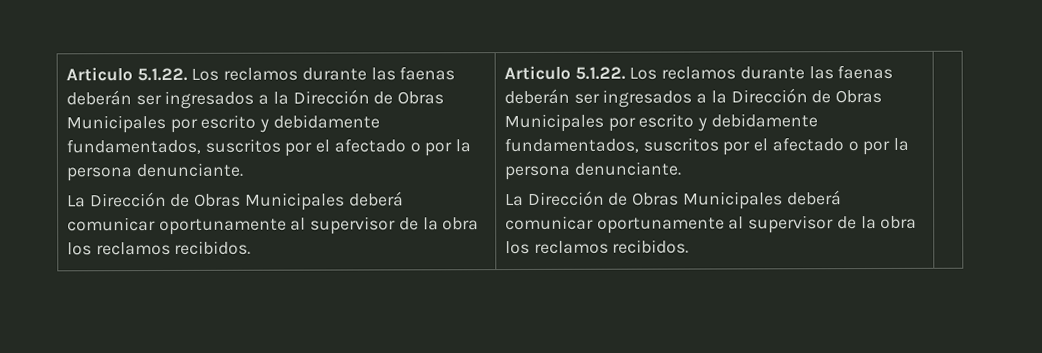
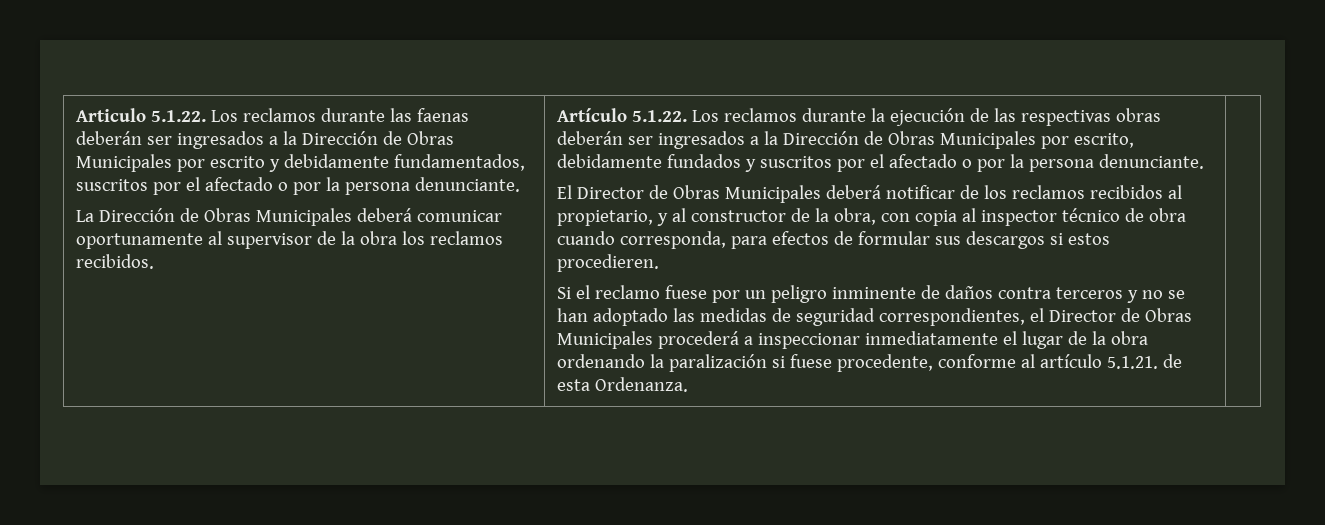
[504,64,894,81] Articulo 5.1.22. Los reclamos durante las faenas -> [556,108,1161,126] Artículo 5.1.22. Los reclamos durante la ejecución de las respectivas obras
[638,113,818,132] [504,137,910,156] [504,161,681,181] [505,190,842,210] [505,215,918,234] [505,239,690,255] escrito y debidamente fundamentados, suscritos por el afectado o por la persona denunciante. // La Dirección de Obras Municipales deberá comunicar oportunamente al supervisor de la obra los reclamos recibidos. -> [1073,133,1134,148] [556,154,1204,172] [556,185,1182,203] [556,208,1186,226] [556,231,1110,249] [556,254,659,272] [556,285,1185,303] [556,308,1192,326] [556,331,1148,349] [556,354,1182,372] [556,377,688,392] escrito, debidamente fundados y suscritos por el afectado o por la persona denunciante. // El Director de Obras Municipales deberá notificar de los reclamos recibidos al propietario, y al constructor de la obra, con copia al inspector técnico de obra cuando corresponda, para efectos de formular sus descargos si estos procedieren. // Si el reclamo fuese por un peligro inminente de daños contra terceros y no se han adoptado las medidas de seguridad correspondientes, el Director de Obras Municipales procederá a inspeccionar inmediatamente el lugar de la obra ordenando la paralización si fuese procedente, conforme al artículo 5.1.21. de esta Ordenanza.

